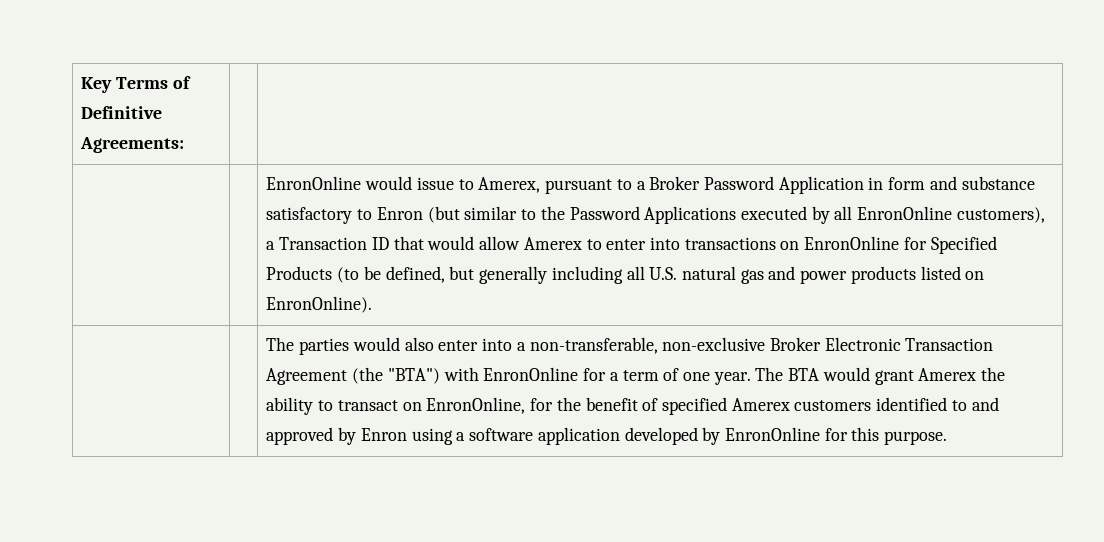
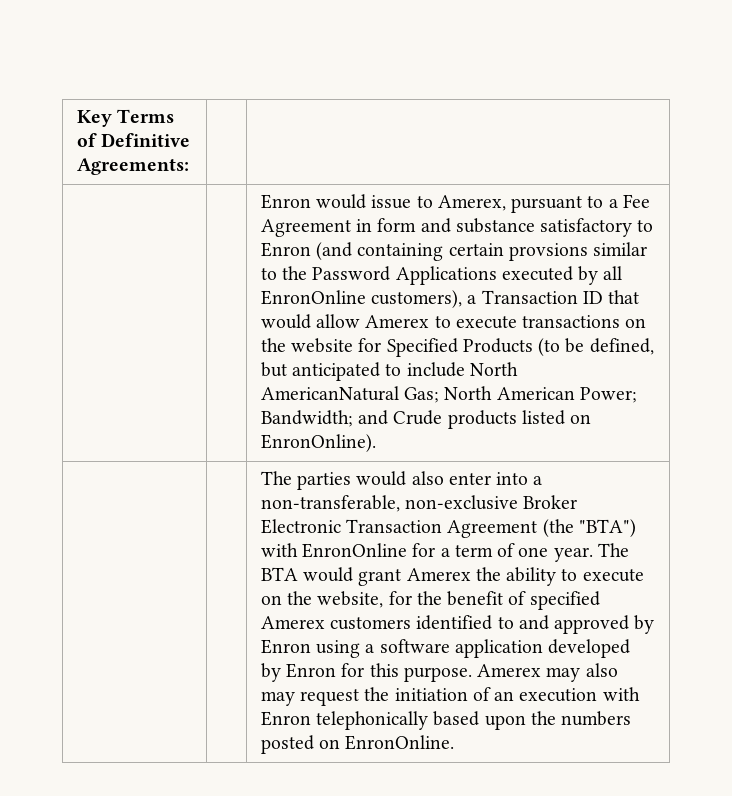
[266,176,362,190] EnronOnline -> [260,194,311,209] Enron
[649,176,864,194] Broker Password Application -> [622,194,650,208] [260,219,351,237] Fee Agreement
[427,206,460,223] (but -> [316,242,588,261] (and containing certain provsions
[606,236,900,250] enter into transactions on EnronOnline -> [455,315,647,329] [260,338,354,353] execute transactions on the website
[479,266,848,284] generally including all U.S. natural gas and power -> [292,362,518,381] [260,386,637,403] [260,410,443,427] anticipated to include North AmericanNatural Gas; North American Power; Bandwidth; and Crude
[337,397,526,414] transact on EnronOnline, -> [582,569,644,582] [260,591,384,608] execute on the website,
[724,427,820,441] EnronOnline -> [286,663,337,678] Enron
(948, 438) none -> [477,663,618,682] [260,687,640,706] [260,711,632,730] [260,735,455,754] Amerex may also may request the initiation of an execution with Enron telephonically based upon the numbers posted on EnronOnline.

